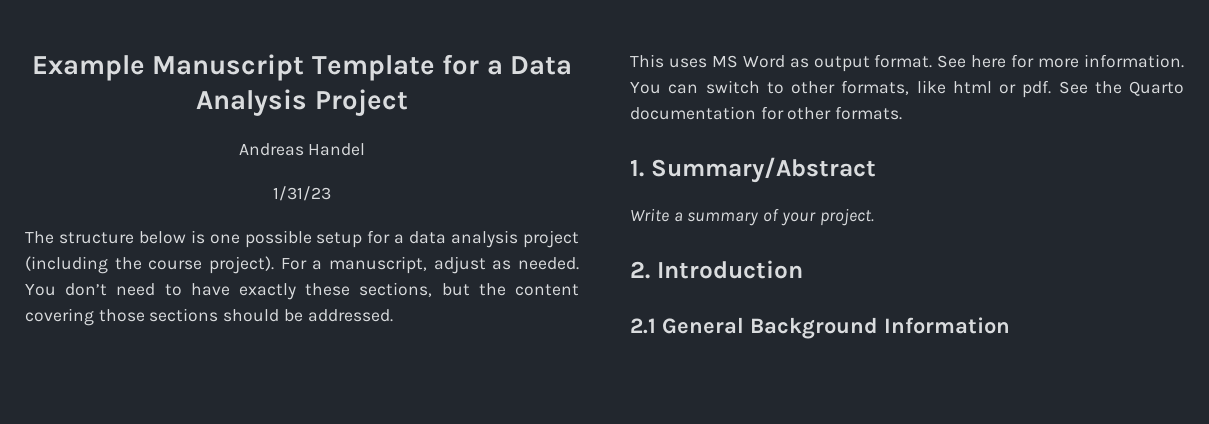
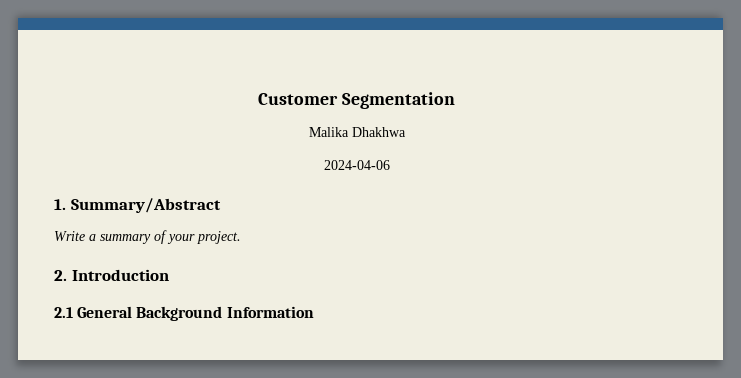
[31,54,573,81] [196,89,408,116] [238,143,366,156] [273,186,331,201] [25,230,580,248] [25,256,579,274] [25,282,579,300] [25,308,393,326] [630,54,1184,72] [630,80,1184,98] [630,106,903,120] Example Manuscript Template for a Data Analysis Project // Andreas Handel // 1/31/23 // The structure below is one possible setup for a data analysis project (including the course project). For a manuscript, adjust as needed. You don’t need to have exactly these sections, but the content covering those sections should be addressed. // This uses MS Word as output format. See here for more information. You can switch to other formats, like html or pdf. See the Quarto documentation for other formats. -> [258,92,455,109] [308,127,406,137] [323,160,390,170] Customer Segmentation // Malika Dhakhwa // 2024-04-06

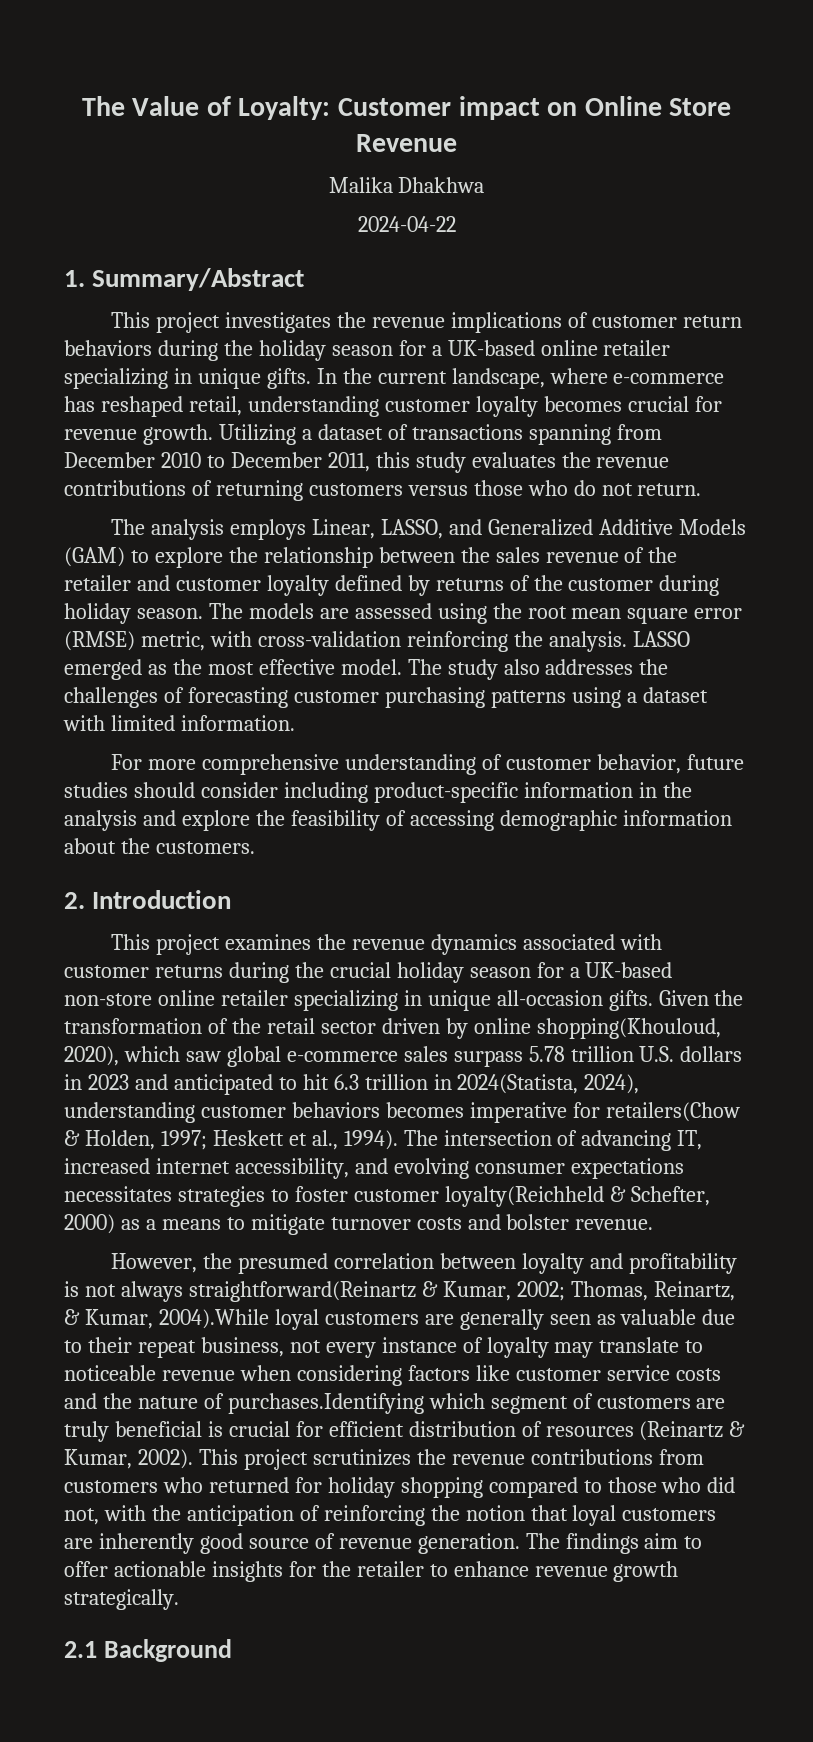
[258,92,455,109] Customer Segmentation -> [81,96,732,120] [356,134,457,152] The Value of Loyalty: Customer impact on Online Store Revenue
[323,160,390,170] 2024-04-06 -> [357,216,456,232] 2024-04-22
[54,230,241,244] [54,269,169,281] [54,306,314,321] Write a summary of your project. // 2. Introduction // 2.1 General Background Information -> [111,312,742,333] [64,340,671,361] [64,368,725,389] [64,396,722,417] [64,424,662,445] [64,452,670,473] [64,480,702,501] [111,519,746,540] [64,547,678,568] [64,575,720,596] [64,603,743,624] [64,631,690,652] [64,659,669,680] [64,687,708,708] [63,715,295,731] [111,754,744,775] [64,782,692,803] [64,810,732,831] [64,838,255,854] [64,890,232,909] [111,934,662,955] [64,962,673,983] [64,990,744,1011] [64,1018,721,1039] [64,1046,743,1067] [64,1074,640,1095] [64,1102,740,1123] [64,1130,703,1151] [64,1158,684,1179] [64,1186,710,1207] [64,1214,654,1235] [111,1253,737,1274] [64,1281,735,1302] [64,1309,736,1330] [64,1337,704,1358] [64,1365,721,1386] [64,1393,726,1414] [64,1421,746,1442] [64,1449,704,1470] [64,1477,736,1498] [64,1505,717,1526] [64,1533,703,1554] [64,1561,679,1582] [64,1589,179,1610] [64,1639,232,1662] This project investigates the revenue implications of customer return behaviors during the holiday season for a UK-based online retailer specializing in unique gifts. In the current landscape, where e-commerce has reshaped retail, understanding customer loyalty becomes crucial for revenue growth. Utilizing a dataset of transactions spanning from December 2010 to December 2011, this study evaluates the revenue contributions of returning customers versus those who do not return. // The analysis employs Linear, LASSO, and Generalized Additive Models (GAM) to explore the relationship between the sales revenue of the retailer and customer loyalty defined by returns of the customer during holiday season. The models are assessed using the root mean square error (RMSE) metric, with cross-validation reinforcing the analysis. LASSO emerged as the most effective model. The study also addresses the challenges of forecasting customer purchasing patterns using a dataset with limited information. // For more comprehensive understanding of customer behavior, future studies should consider including product-specific information in the analysis and explore the feasibility of accessing demographic information about the customers. // 2. Introduction // This project examines the revenue dynamics associated with customer returns during the crucial holiday season for a UK-based non-store online retailer specializing in unique all-occasion gifts. Given the transformation of the retail sector driven by online shopping(Khouloud, 2020), which saw global e-commerce sales surpass 5.78 trillion U.S. dollars in 2023 and anticipated to hit 6.3 trillion in 2024(Statista, 2024), understanding customer behaviors becomes imperative for retailers(Chow & Holden, 1997; Heskett et al., 1994). The intersection of advancing IT, increased internet accessibility, and evolving consumer expectations necessitates strategies to foster customer loyalty(Reichheld & Schefter, 2000) as a means to mitigate turnover costs and bolster revenue. // However, the presumed correlation between loyalty and profitability is not always straightforward(Reinartz & Kumar, 2002; Thomas, Reinartz, & Kumar, 2004).While loyal customers are generally seen as valuable due to their repeat business, not every instance of loyalty may translate to noticeable revenue when considering factors like customer service costs and the nature of purchases.Identifying which segment of customers are truly beneficial is crucial for efficient distribution of resources (Reinartz & Kumar, 2002). This project scrutinizes the revenue contributions from customers who returned for holiday shopping compared to those who did not, with the anticipation of reinforcing the notion that loyal customers are inherently good source of revenue generation. The findings aim to offer actionable insights for the retailer to enhance revenue growth strategically. // 2.1 Background

